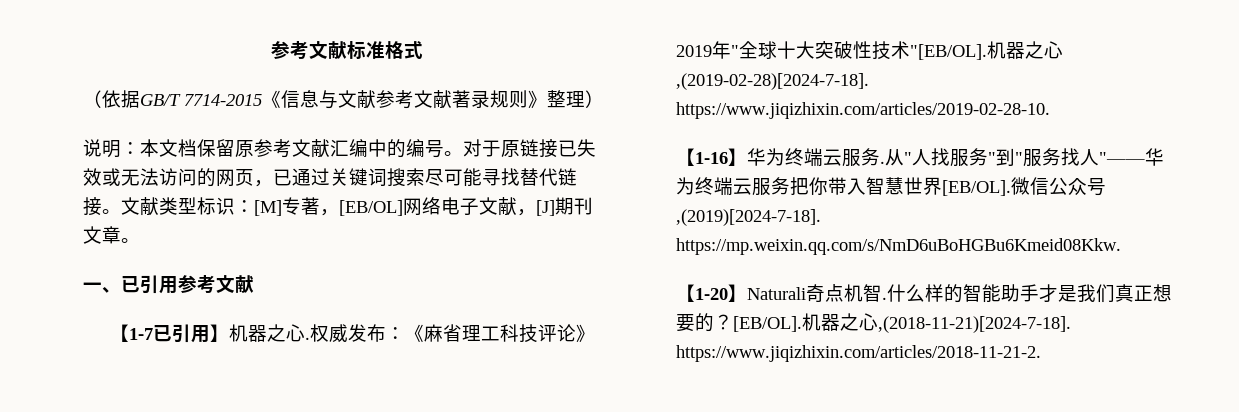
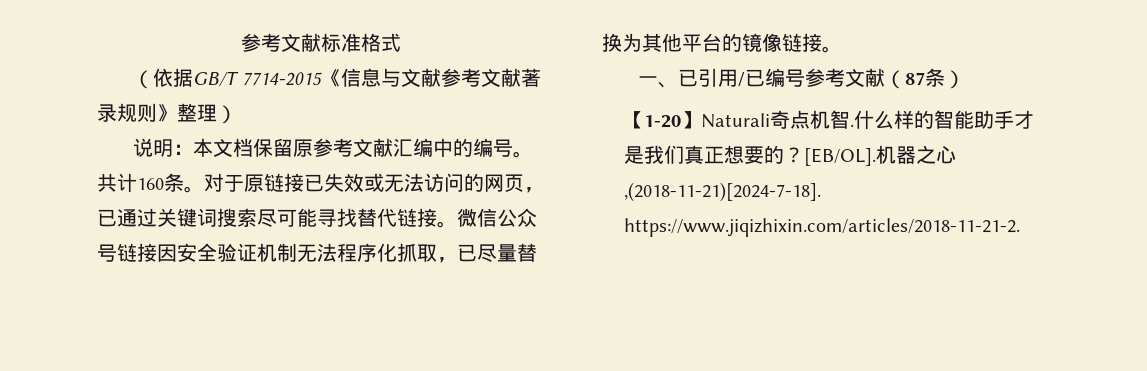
(463, 153) none -> [97,173,204,193] 共计160条。
[121,197,593,216] [83,226,121,244] 文献类型标识：[M]专著，[EB/OL]网络电子文献，[J]期刊文章 -> [457,208,537,227] [97,243,537,263] [602,33,822,52] 微信公众号链接因安全验证机制无法程序化抓取，已尽量替换为其他平台的镜像链接
[178,275,254,293] [109,324,595,343] [675,41,1063,60] [675,73,869,90] [675,102,1050,119] [675,148,1164,167] [675,177,1106,196] [675,209,821,226] [675,238,1121,255] 参考文献 // 【1-7已引用】机器之心.权威发布：《麻省理工科技评论》2019年"全球十大突破性技术"[EB/OL].机器之心,(2019-02-28)[2024-7-18]. https://www.jiqizhixin.com/articles/2019-02-28-10. // 【1-16】华为终端云服务.从"人找服务"到"服务找人"——华为终端云服务把你带入智慧世界[EB/OL].微信公众号,(2019)[2024-7-18]. https://mp.weixin.qq.com/s/NmD6uBoHGBu6Kmeid08Kkw. -> [738,68,966,89] /已编号参考文献（87条）

